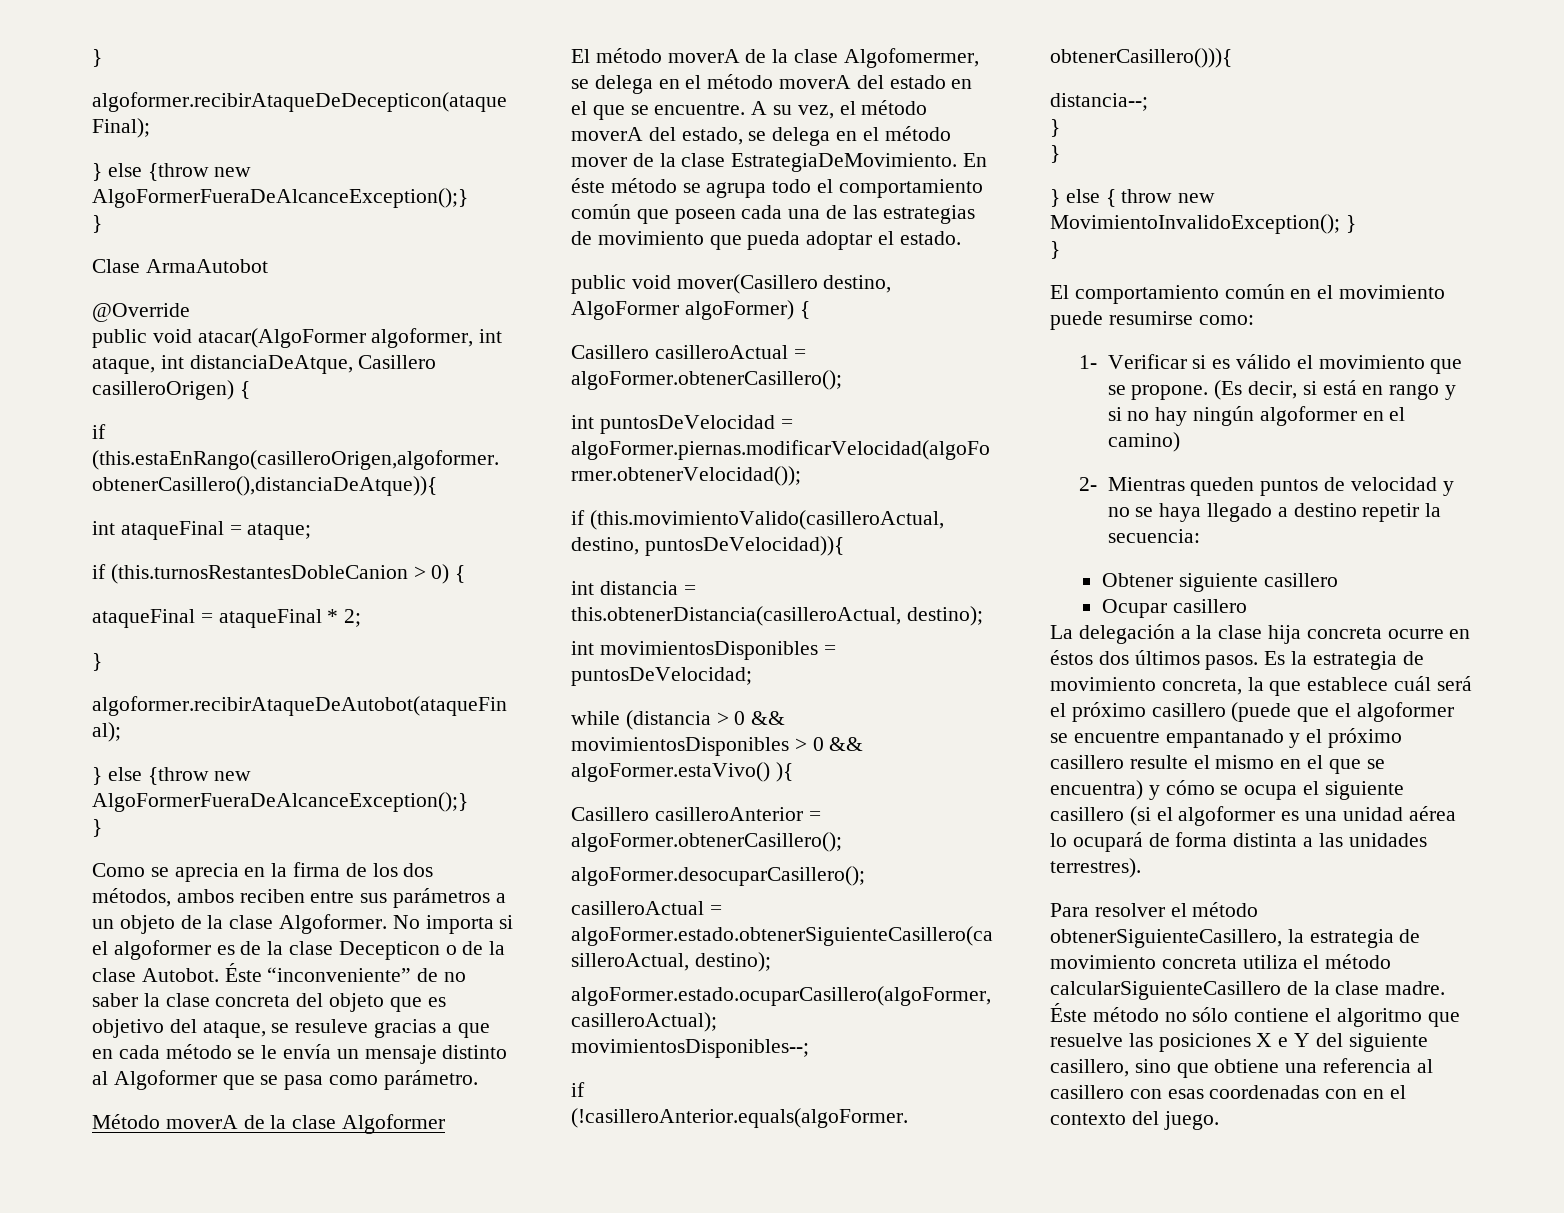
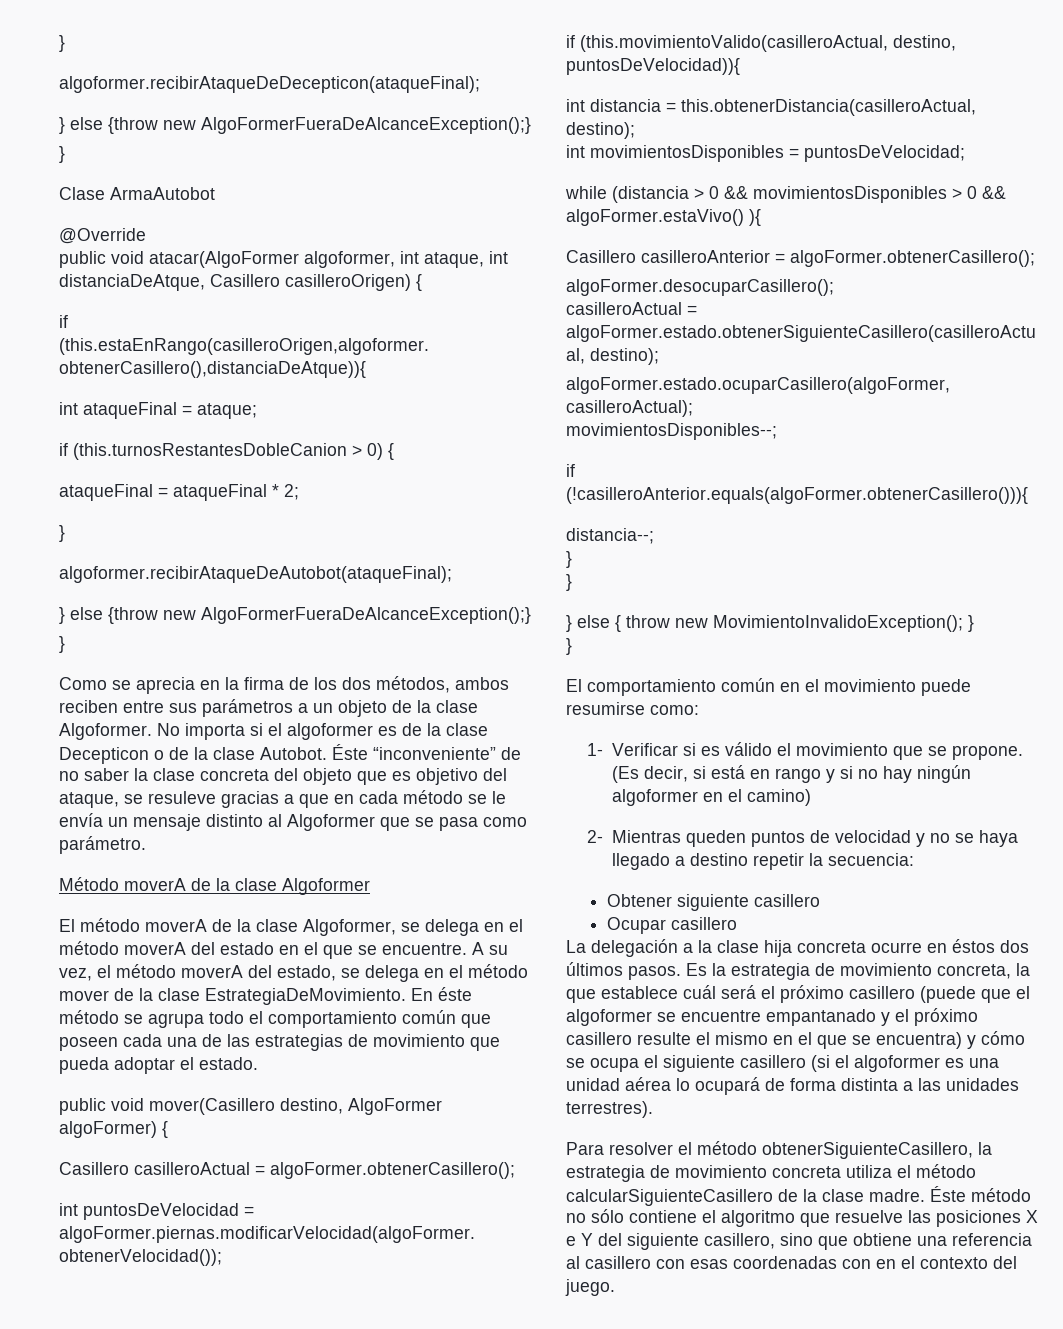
[843,48,979,68] Algofomermer, -> [303,919,396,936] Algoformer,

